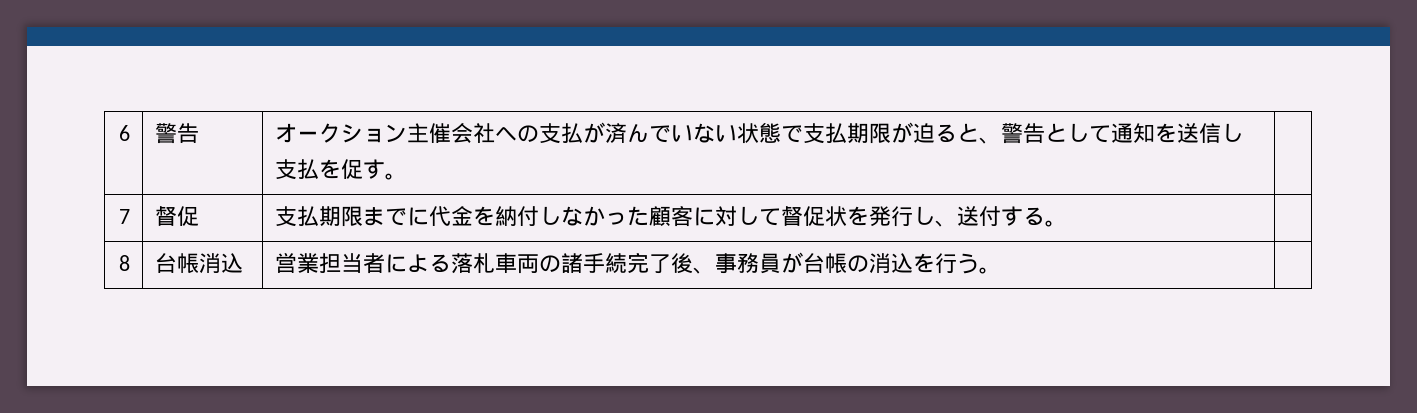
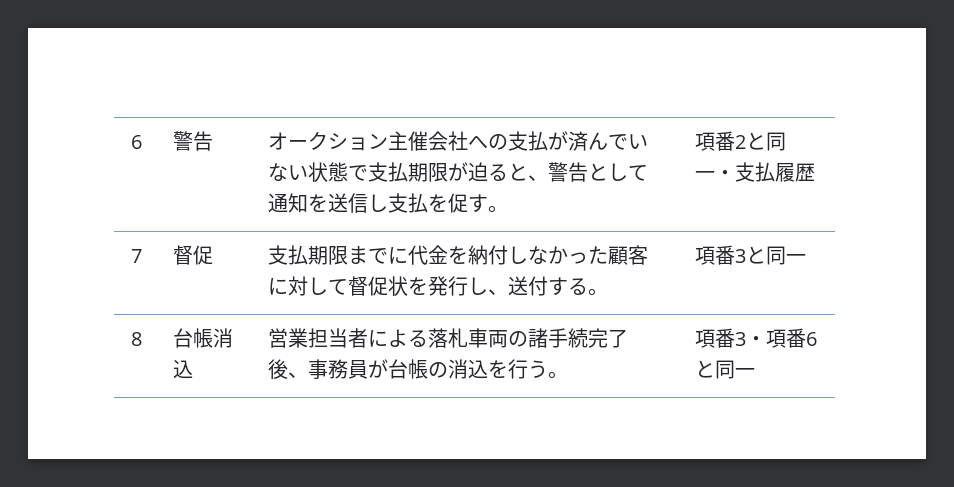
(408, 176) none -> [694,131,786,151] [694,162,815,182] 項番2と同一・支払履歴
(1068, 223) none -> [694,245,806,265] 項番3と同一
(1002, 270) none -> [694,328,817,348] [694,360,755,379] 項番3・項番6と同一

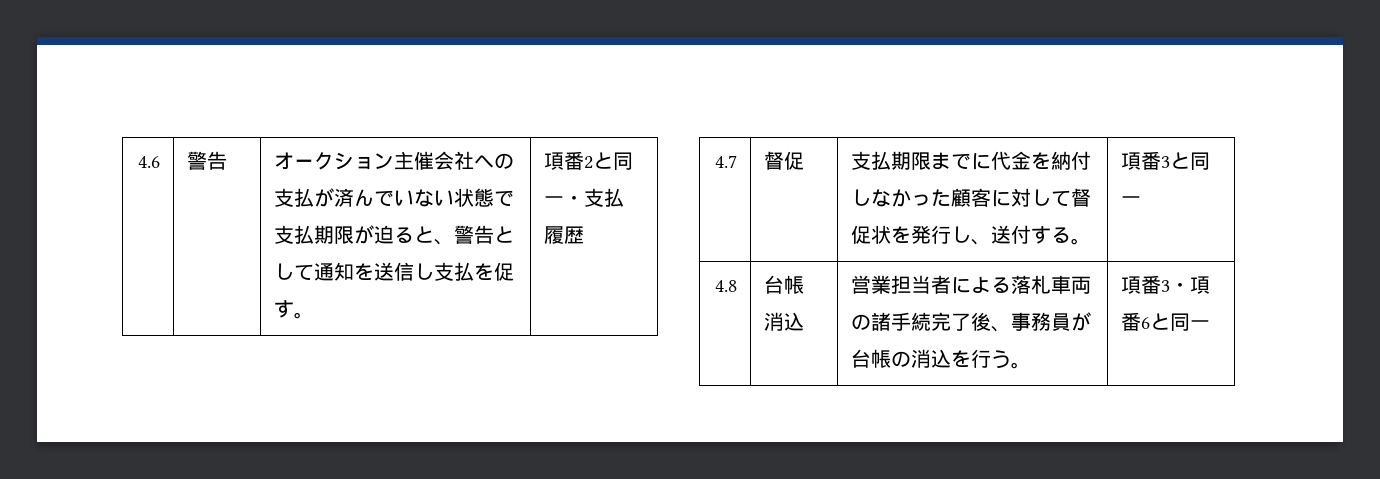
[131,135,143,149] 6 -> [137,156,160,168] 4.6
[131,249,143,263] 7 -> [714,155,737,168] 4.7
[131,332,143,346] 8 -> [714,280,737,292] 4.8

